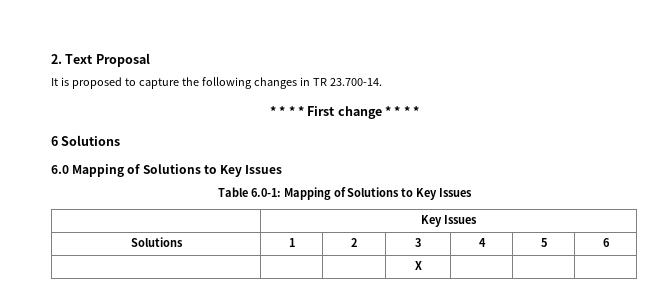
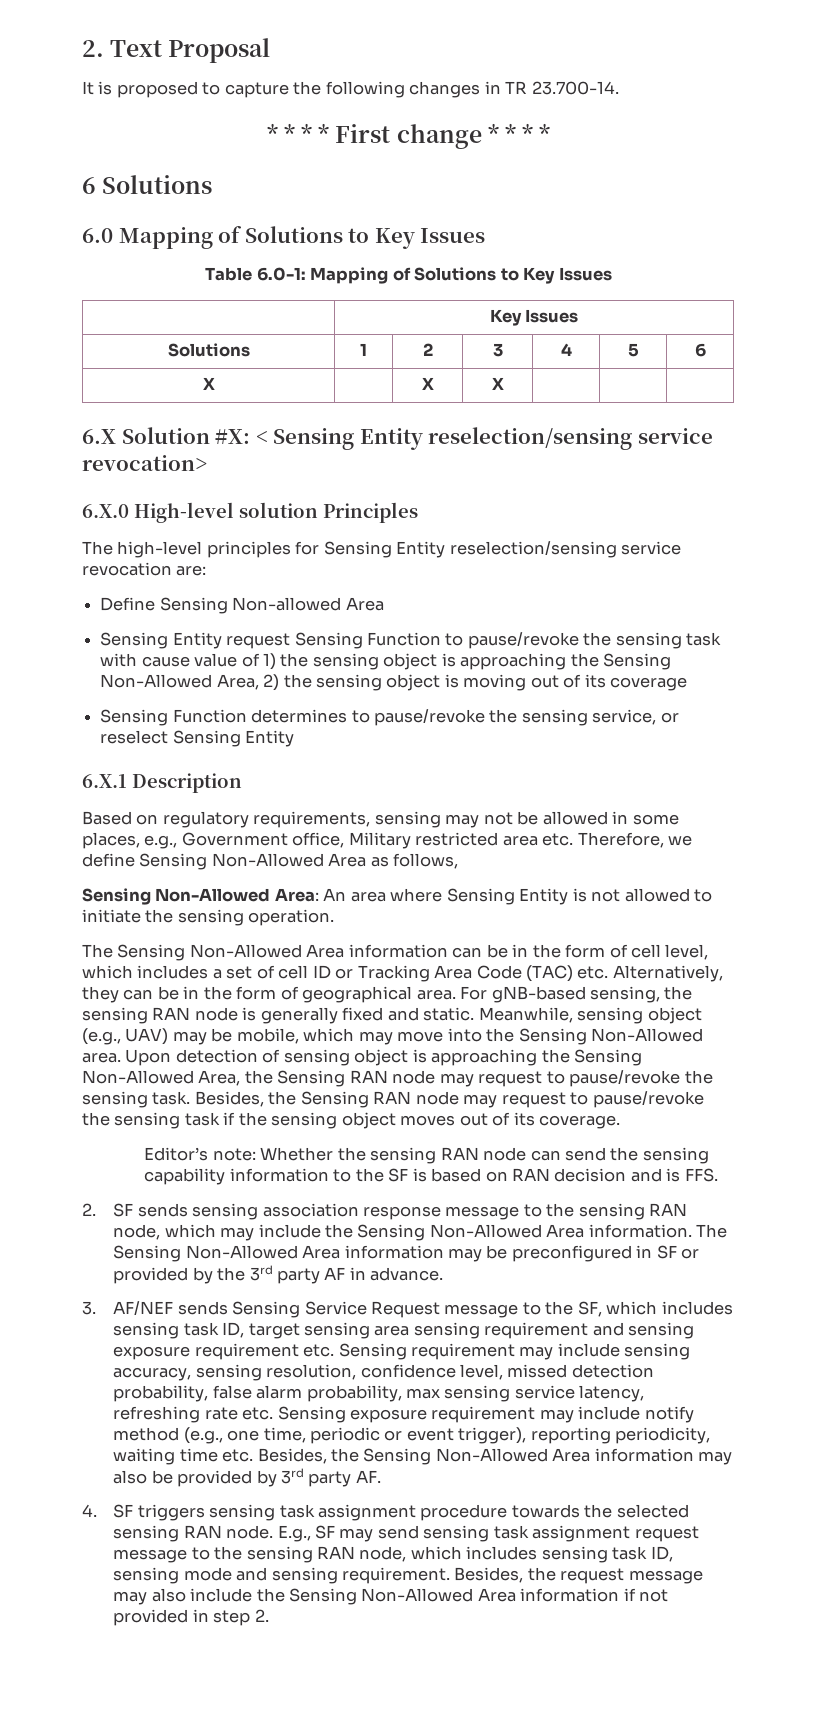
(610, 242) | | -> [202,377,215,390] [421,377,434,390] X | | X
(422, 265) none -> [82,427,713,450] [82,455,207,471] [82,502,418,523] [82,541,682,558] [82,562,207,576] [100,597,384,614] [100,632,722,649] [100,653,672,670] [100,674,688,691] [100,709,679,726] [100,730,295,747] [82,773,242,793] [82,811,679,828] [82,832,693,849] [82,853,459,870] [82,888,713,905] [82,909,335,926] [82,944,709,961] [82,965,723,982] [82,986,693,1003] [82,1007,702,1024] [82,1028,704,1045] [82,1049,643,1066] [82,1070,713,1087] [82,1091,704,1108] [82,1112,621,1129] [144,1147,709,1164] [144,1168,718,1185] [82,1203,688,1220] [113,1224,728,1241] [113,1245,700,1262] [113,1265,444,1284] [82,1301,733,1318] [113,1322,695,1339] [113,1343,691,1360] [113,1364,654,1381] [113,1385,645,1402] [113,1406,694,1423] [113,1427,711,1444] [113,1448,733,1465] [113,1468,381,1487] [82,1504,689,1521] [113,1525,699,1542] [113,1546,673,1563] [113,1567,703,1584] [113,1588,669,1605] [113,1609,269,1626] // 6.X Solution #X: < Sensing Entity reselection/sensing service revocation> // 6.X.0 High-level solution Principles // The high-level principles for Sensing Entity reselection/sensing service revocation are: // Define Sensing Non-allowed Area // Sensing Entity request Sensing Function to pause/revoke the sensing task with cause value of 1) the sensing object is approaching the Sensing Non-Allowed Area, 2) the sensing object is moving out of its coverage // Sensing Function determines to pause/revoke the sensing service, or reselect Sensing Entity // 6.X.1 Description // Based on regulatory requirements, sensing may not be allowed in some places, e.g., Government office, Military restricted area etc. Therefore, we define Sensing Non-Allowed Area as follows, // Sensing Non-Allowed Area: An area where Sensing Entity is not allowed to initiate the sensing operation. // The Sensing Non-Allowed Area information can be in the form of cell level, which includes a set of cell ID or Tracking Area Code (TAC) etc. Alternatively, they can be in the form of geographical area. For gNB-based sensing, the sensing RAN node is generally fixed and static. Meanwhile, sensing object (e.g., UAV) may be mobile, which may move into the Sensing Non-Allowed area. Upon detection of sensing object is approaching the Sensing Non-Allowed Area, the Sensing RAN node may request to pause/revoke the sensing task. Besides, the Sensing RAN node may request to pause/revoke the sensing task if the sensing object moves out of its coverage. // Editor’s note: Whether the sensing RAN node can send the sensing capability information to the SF is based on RAN decision and is FFS. // 2. SF sends sensing association response message to the sensing RAN node, which may include the Sensing Non-Allowed Area information. The Sensing Non-Allowed Area information may be preconfigured in SF or provided by the 3rd party AF in advance. // 3. AF/NEF sends Sensing Service Request message to the SF, which includes sensing task ID, target sensing area sensing requirement and sensing exposure requirement etc. Sensing requirement may include sensing accuracy, sensing resolution, confidence level, missed detection probability, false alarm probability, max sensing service latency, refreshing rate etc. Sensing exposure requirement may include notify method (e.g., one time, periodic or event trigger), reporting periodicity, waiting time etc. Besides, the Sensing Non-Allowed Area information may also be provided by 3rd party AF. // 4. SF triggers sensing task assignment procedure towards the selected sensing RAN node. E.g., SF may send sensing task assignment request message to the sensing RAN node, which includes sensing task ID, sensing mode and sensing requirement. Besides, the request message may also include the Sensing Non-Allowed Area information if not provided in step 2.

